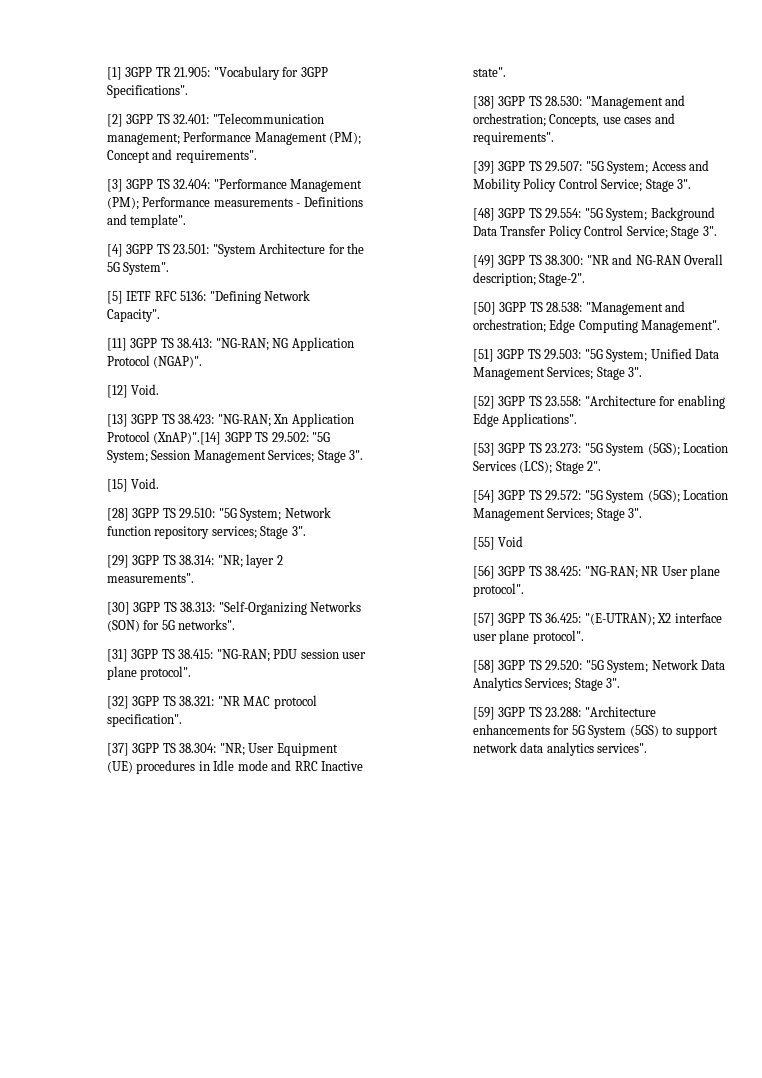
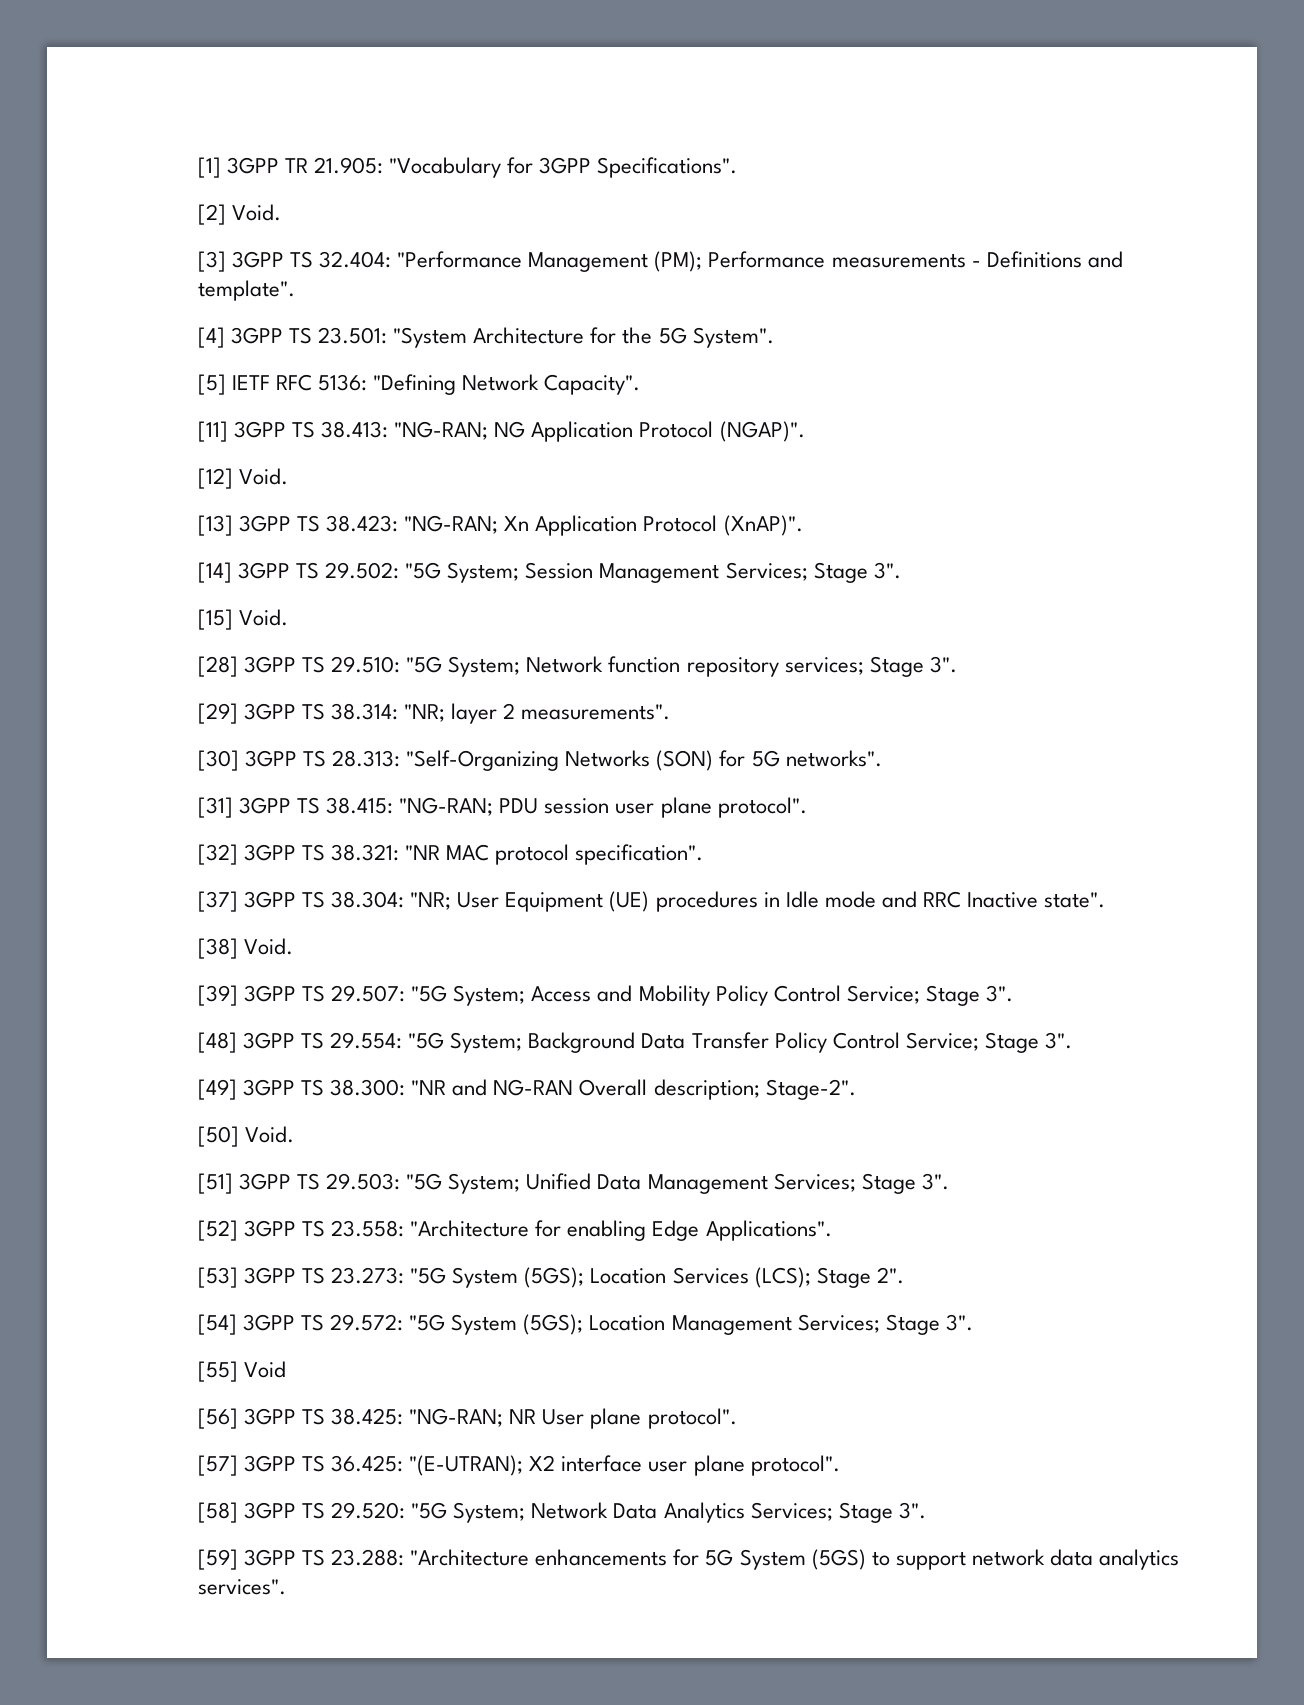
[126,113,324,124] [106,132,362,145] [106,149,257,163] 3GPP TS 32.401: "Telecommunication management; Performance Management (PM); Concept and requirements". -> [231,204,281,221] Void.
[153,432,222,445] (XnAP)".[14] -> [723,515,803,536] [197,562,232,583] (XnAP)". // [14]
[180,602,216,612] 38.313: -> [332,750,401,767] 28.313:
[498,95,686,109] [472,113,675,127] [472,132,554,145] 3GPP TS 28.530: "Management and orchestration; Concepts, use cases and requirements". -> [243,938,293,955] Void.
[499,301,686,315] [472,319,721,333] 3GPP TS 28.538: "Management and orchestration; Edge Computing Management". -> [244,1126,294,1143] Void.

